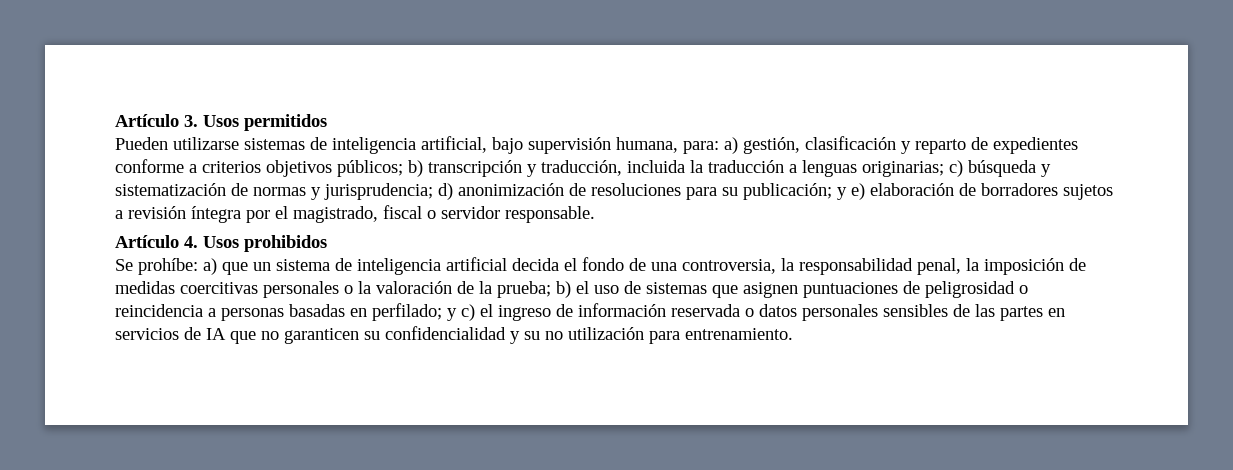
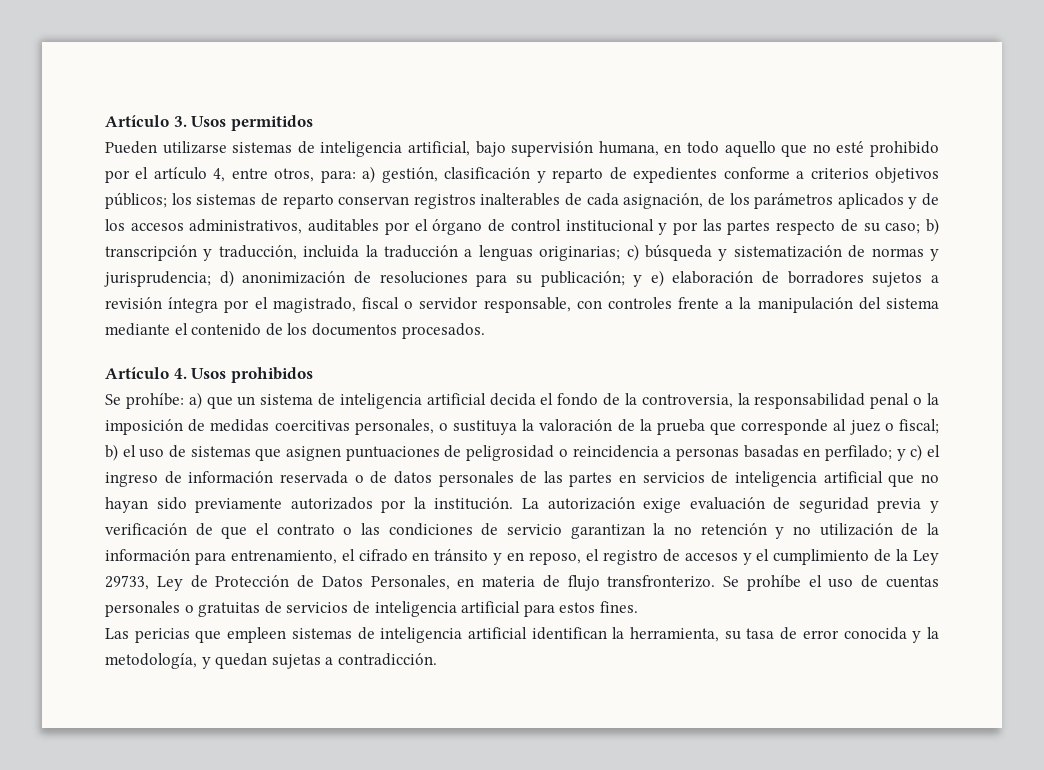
(678, 145) none -> [664,141,940,157] [105,167,315,183] en todo aquello que no esté prohibido por el artículo 4, entre otros,
(403, 168) none -> [171,193,939,209] [105,219,921,235] los sistemas de reparto conservan registros inalterables de cada asignación, de los parámetros aplicados y de los accesos administrativos, auditables por el órgano de control institucional y por las partes respecto de su caso;
[505,206,595,223] responsable. -> [483,297,939,313] [105,323,485,339] responsable, con controles frente a la manipulación del sistema mediante el contenido de los documentos procesados.
[651,262,677,271] una -> [624,393,637,405] la
[917,258,961,275] penal, -> [870,393,923,409] penal o
[263,281,353,298] personales o -> [354,419,518,435] personales, o sustituya
[497,281,551,298] prueba; -> [656,419,939,435] prueba que corresponde al juez o fiscal;
(754, 312) none -> [370,471,388,484] de
[883,304,948,317] sensibles -> (514, 479) none
[206,326,793,344] IA que no garanticen su confidencialidad y su no utilización para entrenamiento. -> [735,471,939,487] [105,497,939,513] [105,523,939,539] [105,549,940,565] [105,575,939,591] [105,601,638,617] [105,627,940,643] [105,653,437,669] inteligencia artificial que no hayan sido previamente autorizados por la institución. La autorización exige evaluación de seguridad previa y verificación de que el contrato o las condiciones de servicio garantizan la no retención y no utilización de la información para entrenamiento, el cifrado en tránsito y en reposo, el registro de accesos y el cumplimiento de la Ley 29733, Ley de Protección de Datos Personales, en materia de flujo transfronterizo. Se prohíbe el uso de cuentas personales o gratuitas de servicios de inteligencia artificial para estos fines. // Las pericias que empleen sistemas de inteligencia artificial identifican la herramienta, su tasa de error conocida y la metodología, y quedan sujetas a contradicción.

